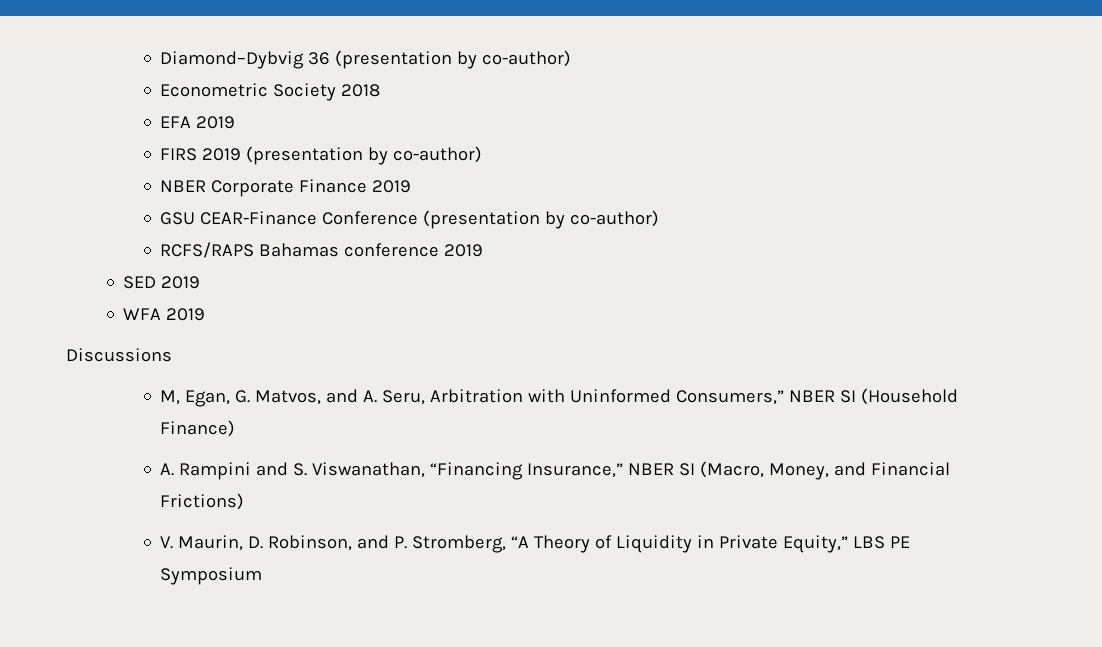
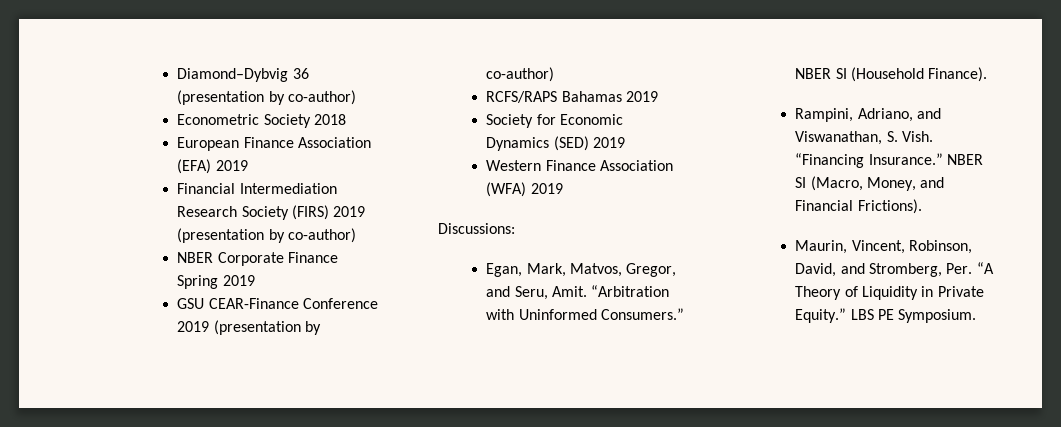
[160,116,236,129] [160,148,198,161] EFA 2019 // FIRS -> [177,137,371,151] [177,159,248,174] [177,183,337,194] [177,205,329,220] European Finance Association (EFA) 2019 // Financial Intermediation Research Society (FIRS)
(368, 186) none -> [177,275,219,289] Spring
(419, 218) none -> [177,321,210,332] 2019
[344,243,484,257] [123,276,201,289] [123,308,206,321] [66,348,172,362] [160,389,524,407] conference 2019 // SED 2019 // WFA 2019 // Discussions // M, Egan, G. Matvos, and A. Seru, Arbitration -> [625,91,658,102] [486,114,623,128] [486,136,625,151] [486,160,673,171] [486,182,563,197] [437,223,515,234] [486,263,677,277] [486,285,670,300] 2019 // Society for Economic Dynamics (SED) 2019 // Western Finance Association (WFA) 2019 // Discussions: // Egan, Mark, Matvos, Gregor, and Seru, Amit. “Arbitration
[676,390,785,405] Consumers,” -> [600,308,684,320] Consumers.”
[160,420,236,437] [160,462,624,480] Finance) // A. Rampini and S. Viswanathan, “Financing Insurance,” -> [928,67,988,82] [795,108,941,122] [795,131,933,145] [795,153,943,168] Finance). // Rampini, Adriano, and Viswanathan, S. Vish. “Financing Insurance.”
[160,493,245,510] [160,535,507,553] Frictions) // V. Maurin, D. Robinson, and P. Stromberg, -> [857,199,922,214] [795,240,972,254] [795,263,973,277] Frictions). // Maurin, Vincent, Robinson, David, and Stromberg, Per.
[783,535,849,553] Equity,” -> [795,308,847,323] Equity.”
[160,567,263,585] Symposium -> [898,309,977,323] Symposium.

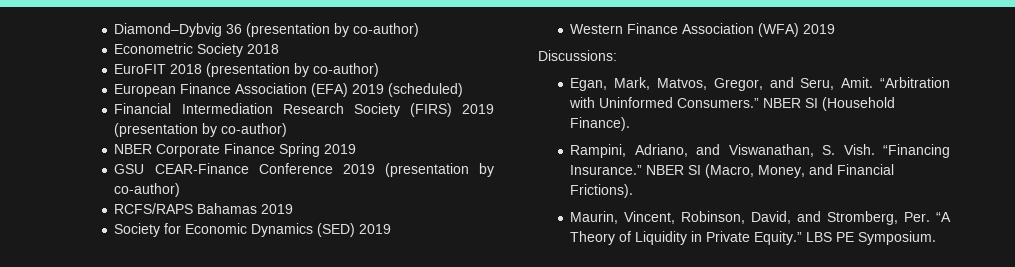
(346, 119) none -> [114,63,380,77] // EuroFIT 2018 (presentation by co-author)
(248, 165) none -> [388,83,464,97] (scheduled)

